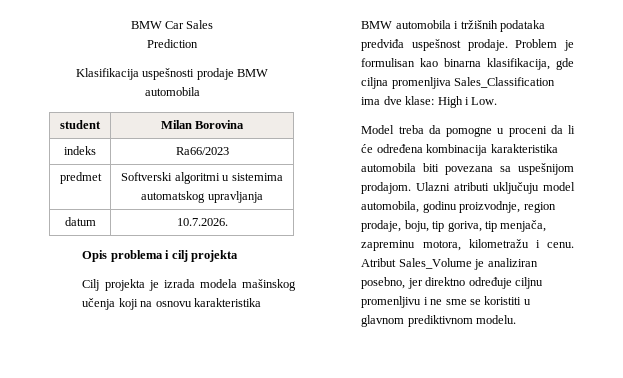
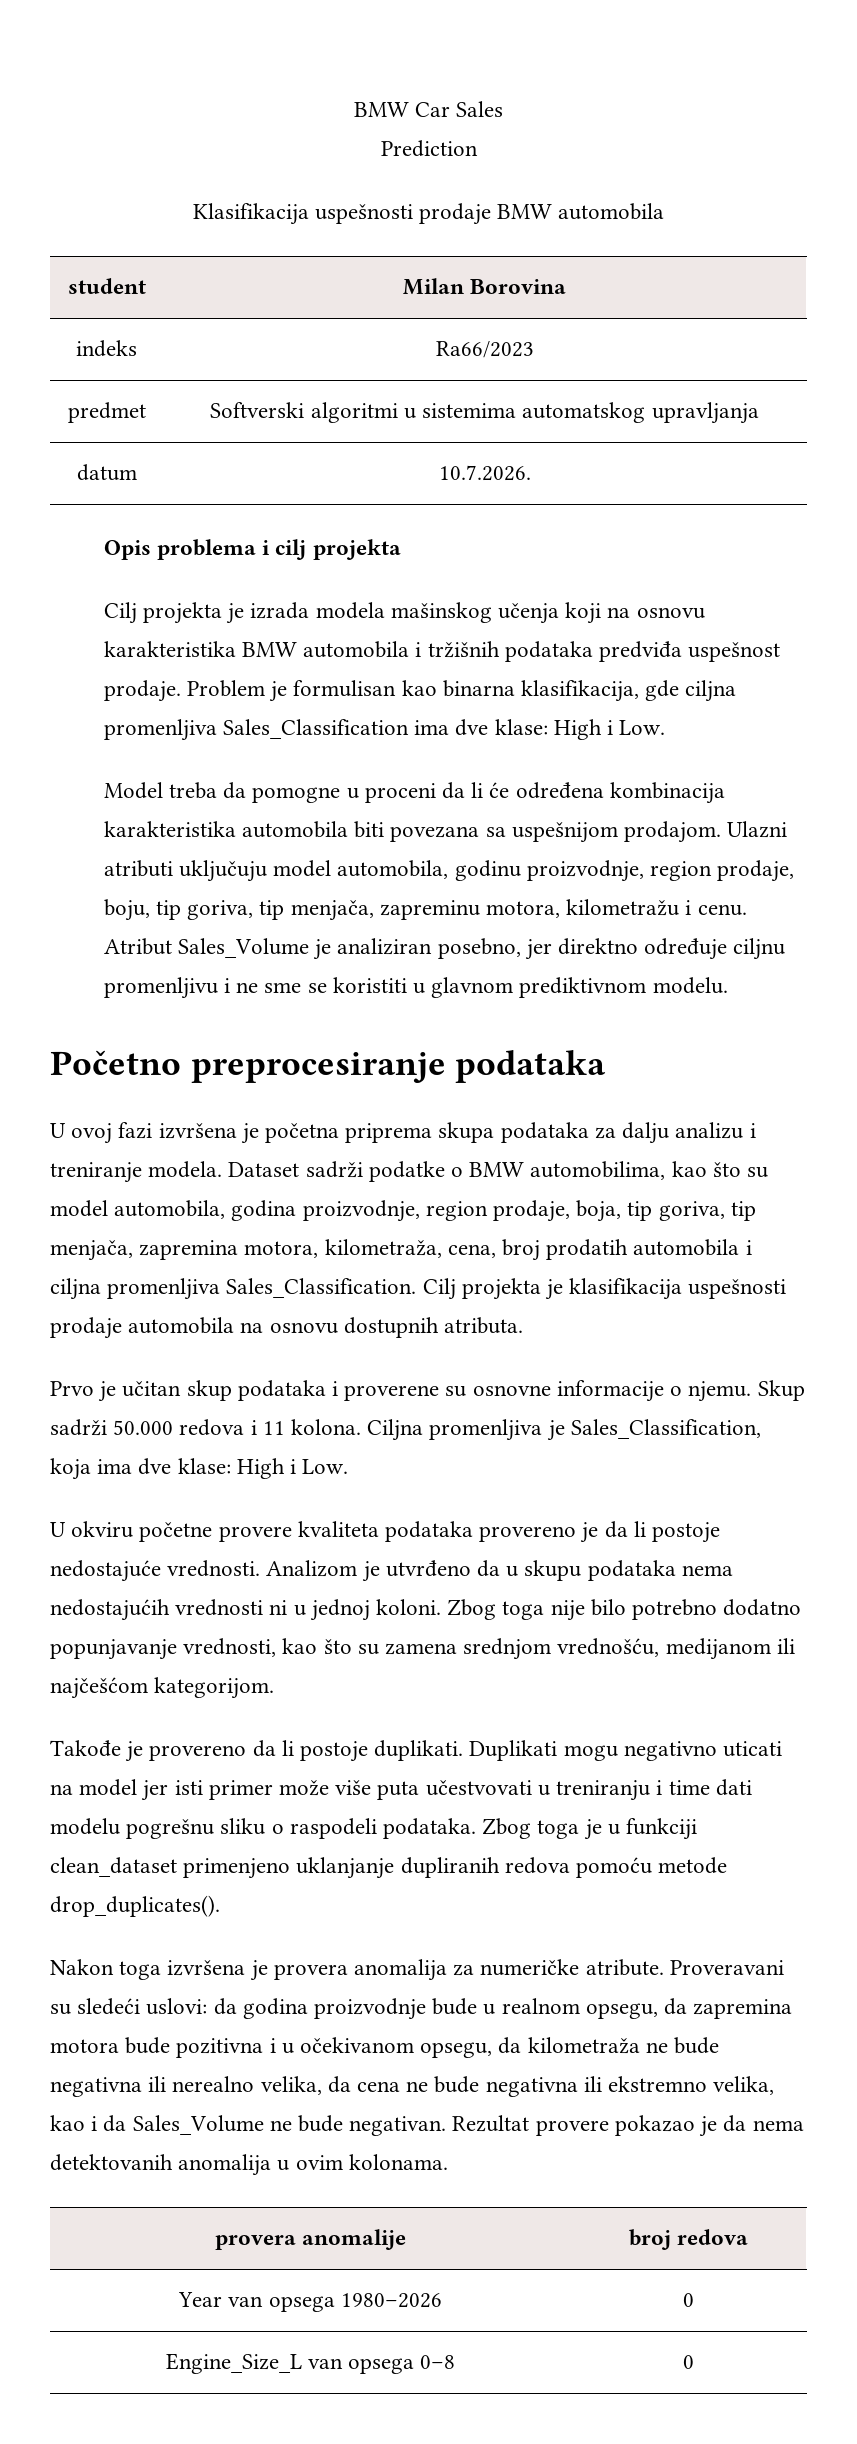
(517, 319) none -> [50,1050,607,1083] [50,1122,756,1144] [50,1161,769,1183] [50,1200,756,1222] [50,1239,752,1261] [50,1278,787,1300] [50,1317,524,1339] [50,1380,805,1402] [50,1419,761,1441] [50,1458,349,1480] [50,1521,721,1543] [50,1560,733,1582] [50,1599,802,1621] [50,1638,795,1660] [50,1677,275,1699] [50,1740,783,1762] [50,1779,752,1801] [50,1818,698,1840] [50,1857,728,1879] [50,1895,220,1917] [50,1959,784,1981] [50,1998,793,2020] [50,2037,720,2058] [50,2076,775,2097] [50,2115,804,2137] [50,2154,448,2176] [214,2229,407,2250] [628,2229,749,2250] [178,2292,442,2312] [683,2293,694,2307] [165,2353,456,2374] [683,2355,694,2369] // Početno preprocesiranje podataka // U ovoj fazi izvršena je početna priprema skupa podataka za dalju analizu i treniranje modela. Dataset sadrži podatke o BMW automobilima, kao što su model automobila, godina proizvodnje, region prodaje, boja, tip goriva, tip menjača, zapremina motora, kilometraža, cena, broj prodatih automobila i ciljna promenljiva Sales_Classification. Cilj projekta je klasifikacija uspešnosti prodaje automobila na osnovu dostupnih atributa. // Prvo je učitan skup podataka i proverene su osnovne informacije o njemu. Skup sadrži 50.000 redova i 11 kolona. Ciljna promenljiva je Sales_Classification, koja ima dve klase: High i Low. // U okviru početne provere kvaliteta podataka provereno je da li postoje nedostajuće vrednosti. Analizom je utvrđeno da u skupu podataka nema nedostajućih vrednosti ni u jednoj koloni. Zbog toga nije bilo potrebno dodatno popunjavanje vrednosti, kao što su zamena srednjom vrednošću, medijanom ili najčešćom kategorijom. // Takođe je provereno da li postoje duplikati. Duplikati mogu negativno uticati na model jer isti primer može više puta učestvovati u treniranju i time dati modelu pogrešnu sliku o raspodeli podataka. Zbog toga je u funkciji clean_dataset primenjeno uklanjanje dupliranih redova pomoću metode drop_duplicates(). // Nakon toga izvršena je provera anomalija za numeričke atribute. Proveravani su sledeći uslovi: da godina proizvodnje bude u realnom opsegu, da zapremina motora bude pozitivna i u očekivanom opsegu, da kilometraža ne bude negativna ili nerealno velika, da cena ne bude negativna ili ekstremno velika, kao i da Sales_Volume ne bude negativan. Rezultat provere pokazao je da nema detektovanih anomalija u ovim kolonama. // provera anomalije | broj redova // Year van opsega 1980–2026 | 0 // Engine_Size_L van opsega 0–8 | 0

